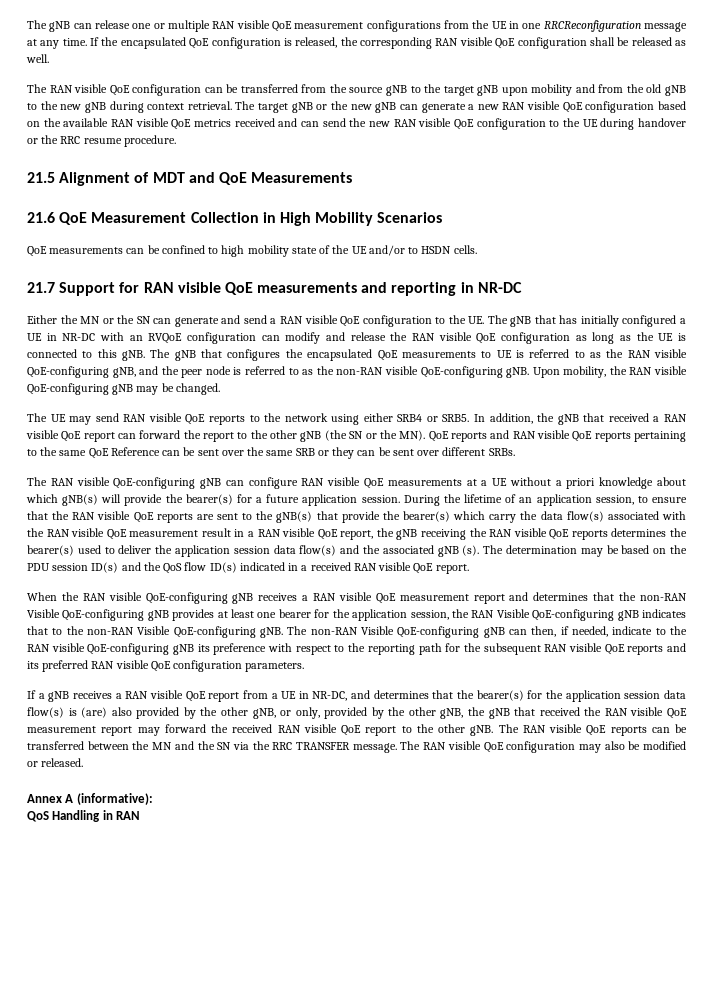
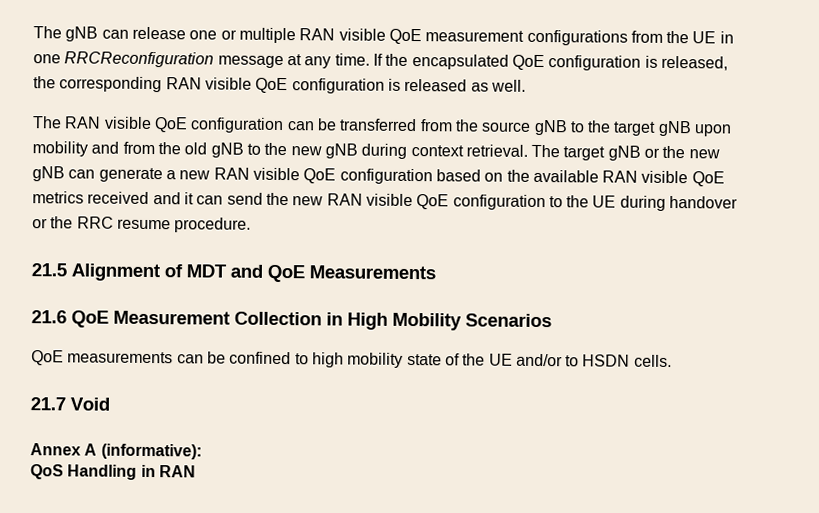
[589,37,630,46] shall be -> [387,78,401,91] is
(298, 122) none -> [183,192,194,205] it
[59,282,522,296] [27,315,686,327] [27,332,686,344] [27,349,688,361] [27,366,687,378] [27,383,220,395] [27,413,688,425] [26,430,686,442] [27,447,515,459] [27,477,687,489] [26,494,687,506] [27,511,686,523] [27,528,687,540] [27,545,687,557] [27,562,469,574] [27,592,687,604] [27,609,687,621] [27,626,688,638] [27,643,687,655] [27,660,305,672] [27,690,687,702] [27,707,688,719] [27,724,687,736] [27,741,686,753] [27,758,84,767] Support for RAN visible QoE measurements and reporting in NR-DC // Either the MN or the SN can generate and send a RAN visible QoE configuration to the UE. The gNB that has initially configured a UE in NR-DC with an RVQoE configuration can modify and release the RAN visible QoE configuration as long as the UE is connected to this gNB. The gNB that configures the encapsulated QoE measurements to UE is referred to as the RAN visible QoE-configuring gNB, and the peer node is referred to as the non-RAN visible QoE-configuring gNB. Upon mobility, the RAN visible QoE-configuring gNB may be changed. // The UE may send RAN visible QoE reports to the network using either SRB4 or SRB5. In addition, the gNB that received a RAN visible QoE report can forward the report to the other gNB (the SN or the MN). QoE reports and RAN visible QoE reports pertaining to the same QoE Reference can be sent over the same SRB or they can be sent over different SRBs. // The RAN visible QoE-configuring gNB can configure RAN visible QoE measurements at a UE without a priori knowledge about which gNB(s) will provide the bearer(s) for a future application session. During the lifetime of an application session, to ensure that the RAN visible QoE reports are sent to the gNB(s) that provide the bearer(s) which carry the data flow(s) associated with the RAN visible QoE measurement result in a RAN visible QoE report, the gNB receiving the RAN visible QoE reports determines the bearer(s) used to deliver the application session data flow(s) and the associated gNB (s). The determination may be based on the PDU session ID(s) and the QoS flow ID(s) indicated in a received RAN visible QoE report. // When the RAN visible QoE-configuring gNB receives a RAN visible QoE measurement report and determines that the non-RAN Visible QoE-configuring gNB provides at least one bearer for the application session, the RAN Visible QoE-configuring gNB indicates that to the non-RAN Visible QoE-configuring gNB. The non-RAN Visible QoE-configuring gNB can then, if needed, indicate to the RAN visible QoE-configuring gNB its preference with respect to the reporting path for the subsequent RAN visible QoE reports and its preferred RAN visible QoE configuration parameters. // If a gNB receives a RAN visible QoE report from a UE in NR-DC, and determines that the bearer(s) for the application session data flow(s) is (are) also provided by the other gNB, or only, provided by the other gNB, the gNB that received the RAN visible QoE measurement report may forward the received RAN visible QoE report to the other gNB. The RAN visible QoE reports can be transferred between the MN and the SN via the RRC TRANSFER message. The RAN visible QoE configuration may also be modified or released. -> [70,397,110,411] Void

